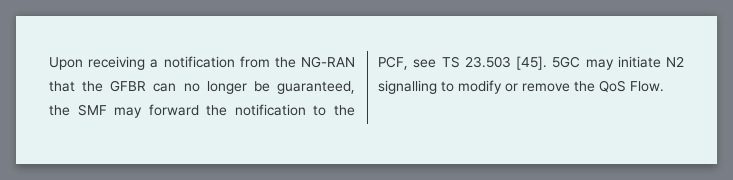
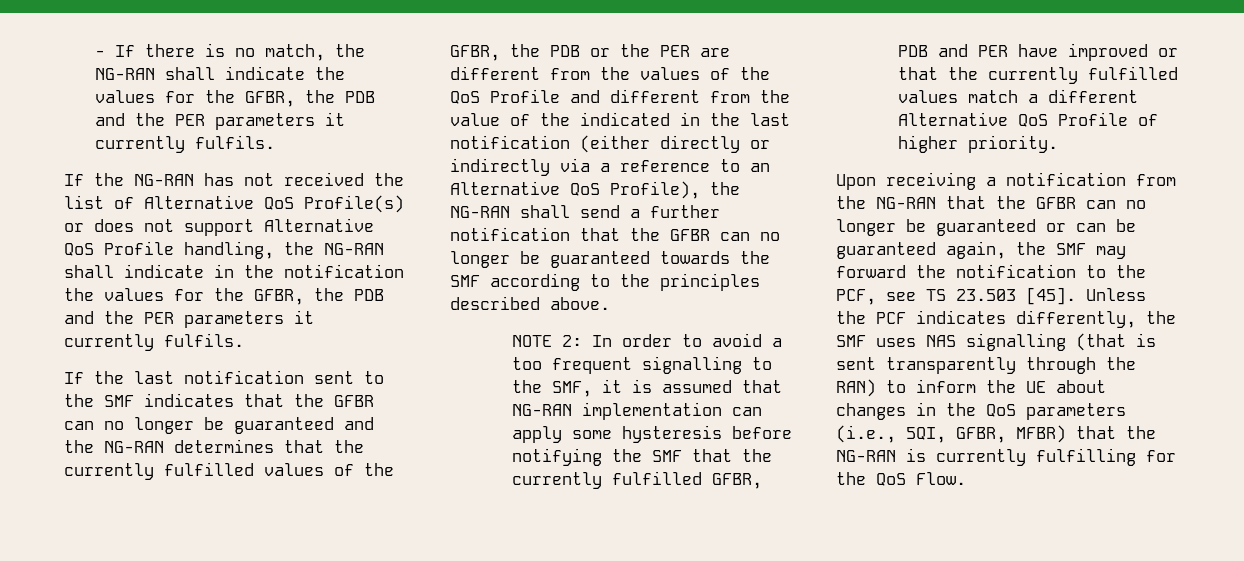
(49, 63) none -> [95,43,366,61] [95,66,346,80] [95,90,376,107] [95,112,346,130] [95,135,276,153] [64,172,404,186] [64,195,404,213] [64,218,374,236] [64,241,384,259] [64,264,404,278] [64,288,384,305] [64,310,314,328] [64,333,244,351] [64,370,384,384] [64,393,374,407] [64,417,374,434] [64,439,364,453] [64,462,394,480] [450,44,730,61] [450,66,770,80] [450,89,790,104] [450,112,790,126] [450,135,770,153] [450,158,770,176] [450,181,740,199] [450,205,720,218] [450,227,780,241] [450,251,770,268] [450,273,760,291] [450,296,610,310] [512,333,783,347] [512,356,773,374] [512,379,783,397] [512,402,763,420] [512,425,793,443] [512,448,773,466] [512,471,763,489] [898,43,1179,61] [898,66,1179,84] [898,89,1139,103] [898,112,1159,127] [898,135,1059,153] - If there is no match, the NG-RAN shall indicate the values for the GFBR, the PDB and the PER parameters it currently fulfils. // If the NG-RAN has not received the list of Alternative QoS Profile(s) or does not support Alternative QoS Profile handling, the NG-RAN shall indicate in the notification the values for the GFBR, the PDB and the PER parameters it currently fulfils. // If the last notification sent to the SMF indicates that the GFBR can no longer be guaranteed and the NG-RAN determines that the currently fulfilled values of the GFBR, the PDB or the PER are different from the values of the QoS Profile and different from the value of the indicated in the last notification (either directly or indirectly via a reference to an Alternative QoS Profile), the NG-RAN shall send a further notification that the GFBR can no longer be guaranteed towards the SMF according to the principles described above. // NOTE 2: In order to avoid a too frequent signalling to the SMF, it is assumed that NG-RAN implementation can apply some hysteresis before notifying the SMF that the currently fulfilled GFBR, PDB and PER have improved or that the currently fulfilled values match a different Alternative QoS Profile of higher priority. //
[277,81,355,94] guaranteed, -> [936,219,1136,236] [836,241,1006,259] guaranteed or can be guaranteed again,
[552,56,684,70] [378,80,570,94] 5GC may initiate N2 signalling to modify or remove -> [1086,288,1146,301] [836,310,1176,328] [836,333,1156,351] [836,357,1136,374] [836,379,1106,397] [836,402,1126,420] [836,425,1156,443] [836,448,1176,466] Unless the PCF indicates differently, the SMF uses NAS signalling (that is sent transparently through the RAN) to inform the UE about changes in the QoS parameters (i.e., 5QI, GFBR, MFBR) that the NG-RAN is currently fulfilling for

